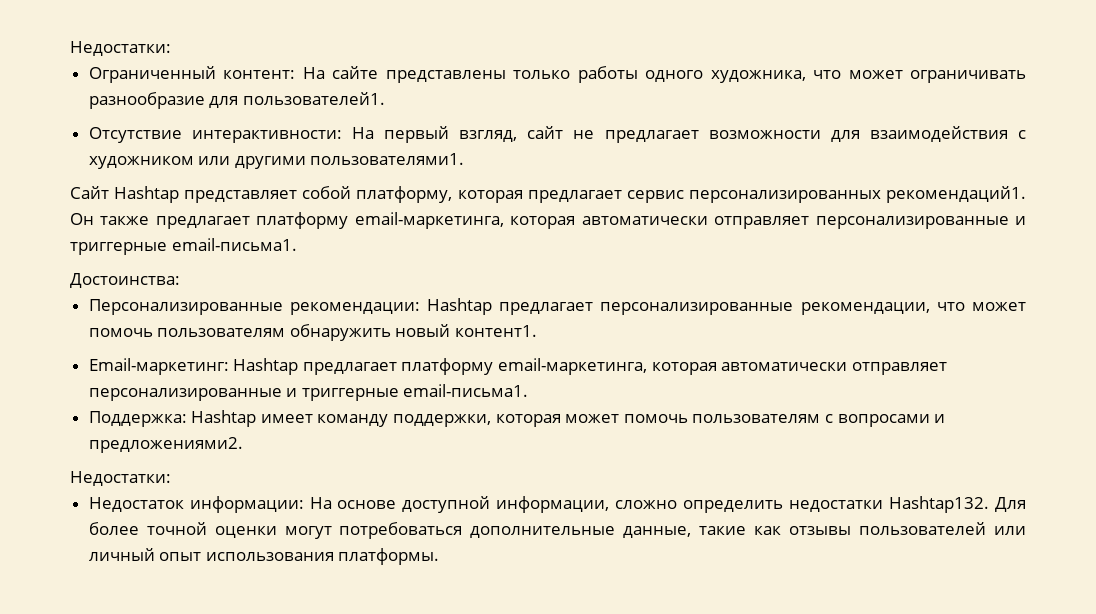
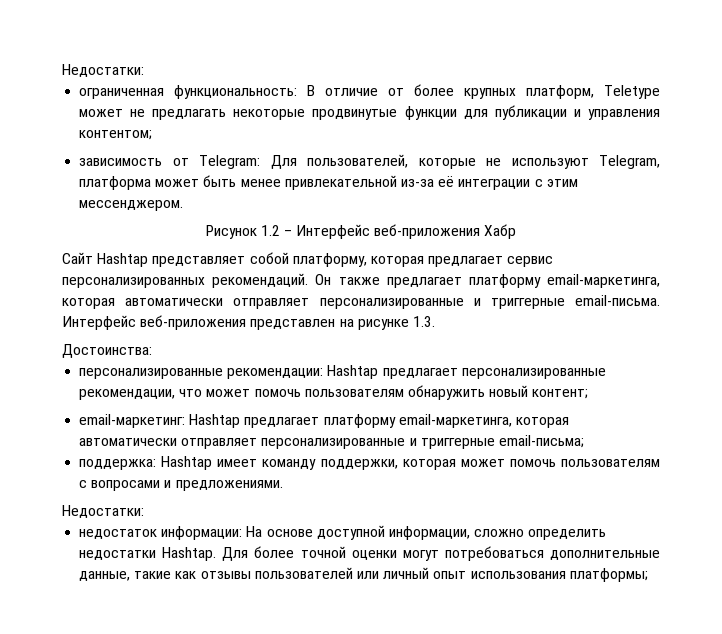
[70,41,171,56] [88,66,1026,83] [88,92,385,109] [88,126,1026,143] [88,153,465,169] Недостатки: // Ограниченный контент: На сайте представлены только работы одного художника, что может ограничивать разнообразие для пользователей1. // Отсутствие интерактивности: На первый взгляд, сайт не предлагает возможности для взаимодействия с художником или другими пользователями1. -> [62,64,144,77] [79,84,660,99] [79,105,660,120] [79,130,153,140] [79,154,660,169] [79,175,578,190] [79,200,184,211] [205,224,517,239] Недостатки: // ограниченная функциональность: В отличие от более крупных платформ, Teletype может не предлагать некоторые продвинутые функции для публикации и управления контентом; // зависимость от Telegram: Для пользователей, которые не используют Telegram, платформа может быть менее привлекательной из-за её интеграции с этим мессенджером. // Рисунок 1.2 – Интерфейс веб-приложения Хабр
[885,186,1026,203] рекомендаций1. -> [212,273,309,288] рекомендаций.
[171,238,297,251] email-письма1. -> [575,295,660,306] [62,315,435,330] email-письма. Интерфейс веб-приложения представлен на рисунке 1.3.
[88,299,283,315] Персонализированные -> [79,368,224,379] персонализированные
[455,325,538,337] [88,358,229,375] контент1. // Email-маркетинг: -> [532,389,589,399] [79,414,186,428] контент; // email-маркетинг:
[403,384,529,397] [88,411,187,427] email-письма1. // Поддержка: -> [498,435,584,448] [79,459,157,470] email-письма; // поддержка:
[88,437,243,453] [70,471,171,486] [88,497,184,512] предложениями2. // Недостатки: // Недостаток -> [175,480,283,491] [62,505,144,518] [79,529,158,539] предложениями. // Недостатки: // недостаток
[889,496,990,513] Hashtap132. -> [162,547,217,561] Hashtap.
[338,548,440,565] платформы. -> [569,568,648,582] платформы;

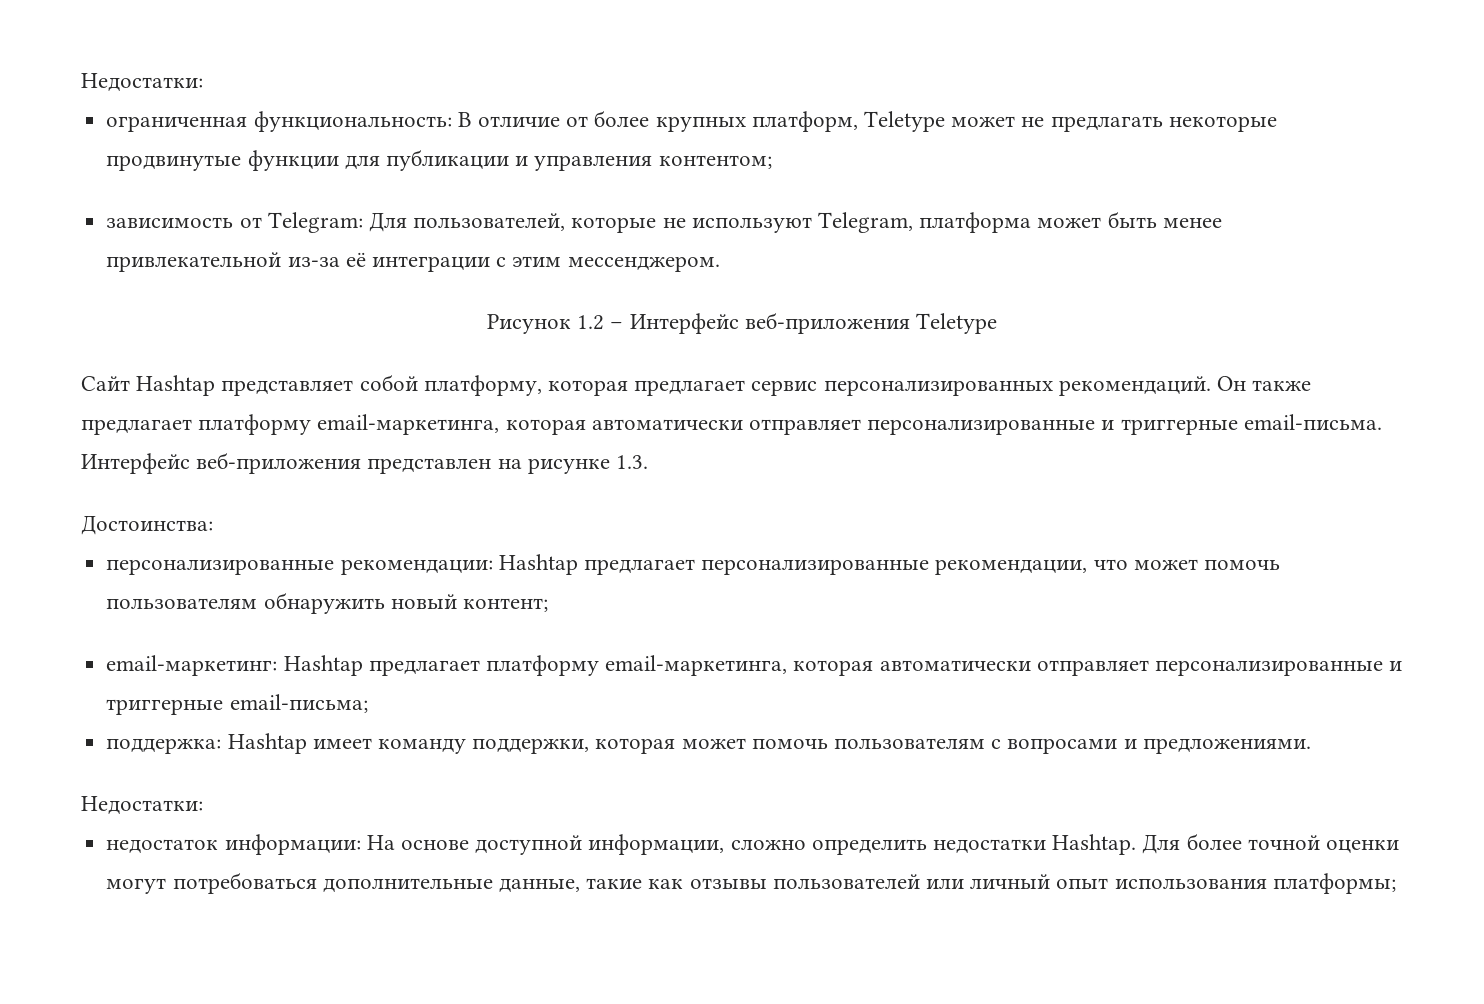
[484,224,517,239] Хабр -> [916,313,998,334] Teletype

